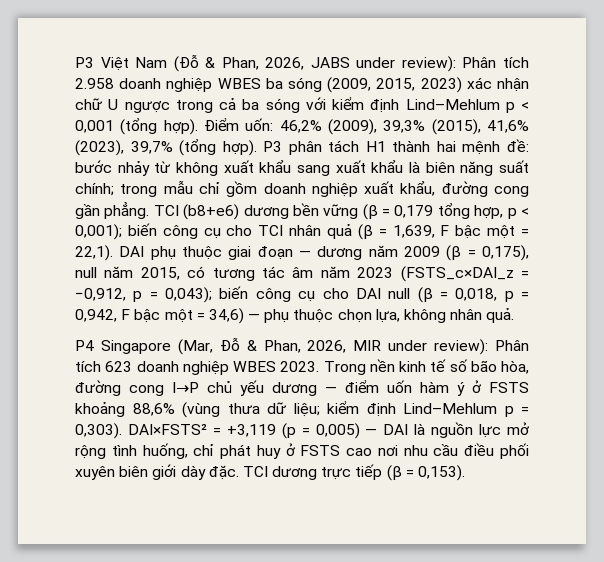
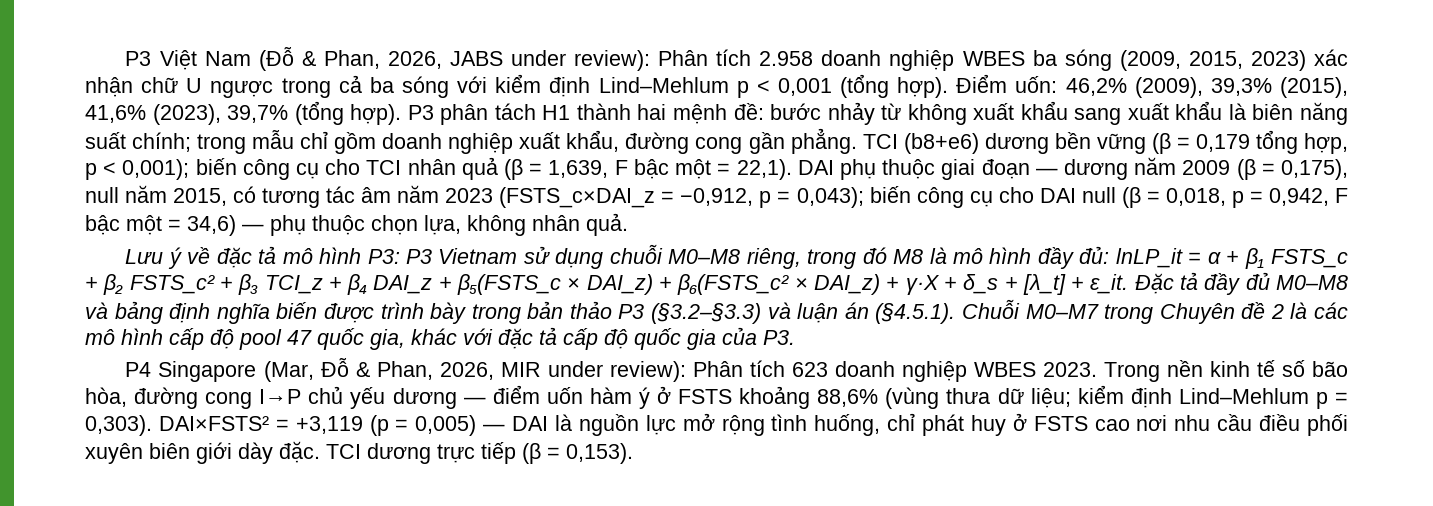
(515, 315) none -> [125,244,1348,269] [85,272,1348,295] [85,299,1348,324] [85,327,795,350] // Lưu ý về đặc tả mô hình P3: P3 Vietnam sử dụng chuỗi M0–M8 riêng, trong đó M8 là mô hình đầy đủ: lnLP_it = α + β₁ FSTS_c + β₂ FSTS_c² + β₃ TCI_z + β₄ DAI_z + β₅(FSTS_c × DAI_z) + β₆(FSTS_c² × DAI_z) + γ·X + δ_s + [λ_t] + ε_it. Đặc tả đầy đủ M0–M8 và bảng định nghĩa biến được trình bày trong bản thảo P3 (§3.2–§3.3) và luận án (§4.5.1). Chuỗi M0–M7 trong Chuyên đề 2 là các mô hình cấp độ pool 47 quốc gia, khác với đặc tả cấp độ quốc gia của P3.

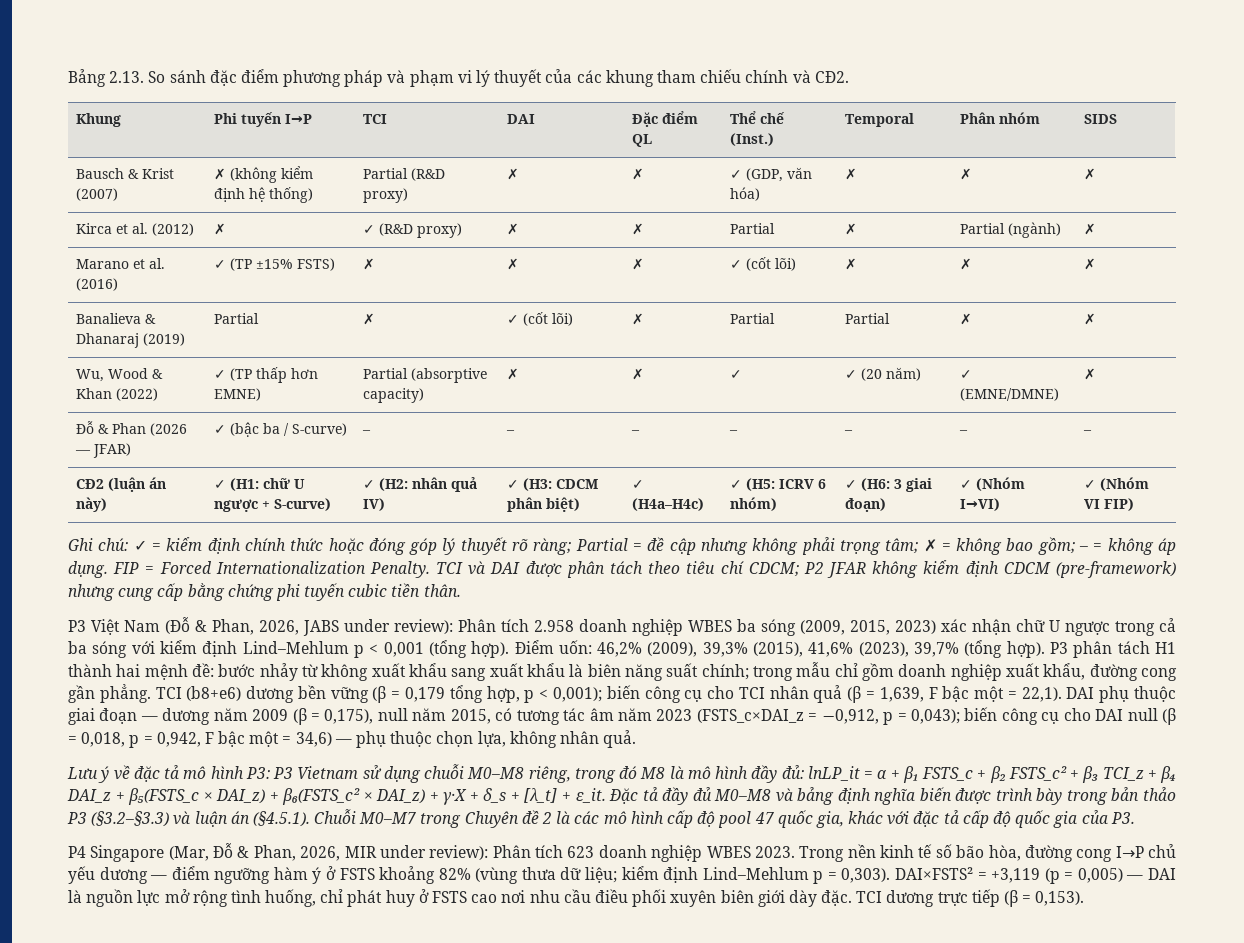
(125, 58) none -> [68,69,849,87] [76,113,122,127] [214,112,313,127] [363,114,388,124] [507,114,536,124] [632,111,699,127] [632,134,653,147] [730,111,785,124] [730,133,775,146] [845,113,915,127] [960,112,1041,124] [1084,114,1118,124] [76,168,175,179] [76,188,119,201] [214,166,314,183] [214,187,314,203] [363,168,446,181] [363,188,409,203] [507,168,520,180] [632,168,645,180] [730,167,813,182] [730,187,761,201] [845,168,858,180] [960,168,973,180] [1084,168,1097,180] [76,223,195,236] [214,223,227,235] [363,223,463,238] [507,223,520,235] [632,223,645,235] [730,223,776,234] [845,223,858,235] [960,222,1062,238] [1084,223,1097,235] [76,258,166,269] [76,278,119,291] [214,258,336,271] [363,258,376,270] [507,258,520,270] [632,258,645,270] [730,257,797,271] [845,258,858,270] [960,258,973,270] [1084,258,1097,270] [76,313,157,324] [76,333,186,348] [214,313,260,324] [363,313,376,325] [507,312,574,326] [632,313,645,325] [730,313,776,324] [845,313,891,324] [960,313,973,325] [1084,313,1097,325] [76,368,164,382] [76,388,159,401] [214,367,319,383] [214,388,262,401] [363,368,488,383] [363,388,425,403] [507,368,520,380] [632,368,645,380] [730,370,743,379] [845,367,922,381] [960,370,973,379] [960,388,1060,401] [1084,368,1097,380] [76,421,188,436] [75,443,132,458] [214,422,348,437] [362,430,372,434] [506,430,516,434] [631,430,641,434] [729,430,739,434] [844,430,854,434] [959,430,969,434] [1083,430,1093,434] [76,477,167,492] [76,497,108,512] [214,478,306,491] [214,498,332,512] [363,477,478,492] [363,498,386,511] [507,478,599,491] [507,497,581,512] [632,480,645,489] [632,498,705,511] [730,478,827,491] [730,497,778,511] [845,478,933,492] [845,498,887,512] [960,477,1026,491] [960,498,1001,511] [1084,477,1150,491] [1084,498,1135,511] [68,537,1176,555] [68,560,1176,578] [68,583,461,601] Bảng 2.13. So sánh đặc điểm phương pháp và phạm vi lý thuyết của các khung tham chiếu chính và CĐ2. // Khung | Phi tuyến I→P | TCI | DAI | Đặc điểm QL | Thể chế (Inst.) | Temporal | Phân nhóm | SIDS // Bausch & Krist (2007) | ✗ (không kiểm định hệ thống) | Partial (R&D proxy) | ✗ | ✗ | ✓ (GDP, văn hóa) | ✗ | ✗ | ✗ // Kirca et al. (2012) | ✗ | ✓ (R&D proxy) | ✗ | ✗ | Partial | ✗ | Partial (ngành) | ✗ // Marano et al. (2016) | ✓ (TP ±15% FSTS) | ✗ | ✗ | ✗ | ✓ (cốt lõi) | ✗ | ✗ | ✗ // Banalieva & Dhanaraj (2019) | Partial | ✗ | ✓ (cốt lõi) | ✗ | Partial | Partial | ✗ | ✗ // Wu, Wood & Khan (2022) | ✓ (TP thấp hơn EMNE) | Partial (absorptive capacity) | ✗ | ✗ | ✓ | ✓ (20 năm) | ✓ (EMNE/DMNE) | ✗ // Đỗ & Phan (2026 — JFAR) | ✓ (bậc ba / S-curve) | – | – | – | – | – | – | – // CĐ2 (luận án này) | ✓ (H1: chữ U ngược + S-curve) | ✓ (H2: nhân quả IV) | ✓ (H3: CDCM phân biệt) | ✓ (H4a–H4c) | ✓ (H5: ICRV 6 nhóm) | ✓ (H6: 3 giai đoạn) | ✓ (Nhóm I→VI) | ✓ (Nhóm VI FIP) // Ghi chú: ✓ = kiểm định chính thức hoặc đóng góp lý thuyết rõ ràng; Partial = đề cập nhưng không phải trọng tâm; ✗ = không bao gồm; – = không áp dụng. FIP = Forced Internationalization Penalty. TCI và DAI được phân tách theo tiêu chí CDCM; P2 JFAR không kiểm định CDCM (pre-framework) nhưng cung cấp bằng chứng phi tuyến cubic tiền thân. //
[546,387,583,404] uốn -> [214,868,271,884] ngưỡng
[817,389,879,407] 88,6% -> [438,868,471,880] 82%

